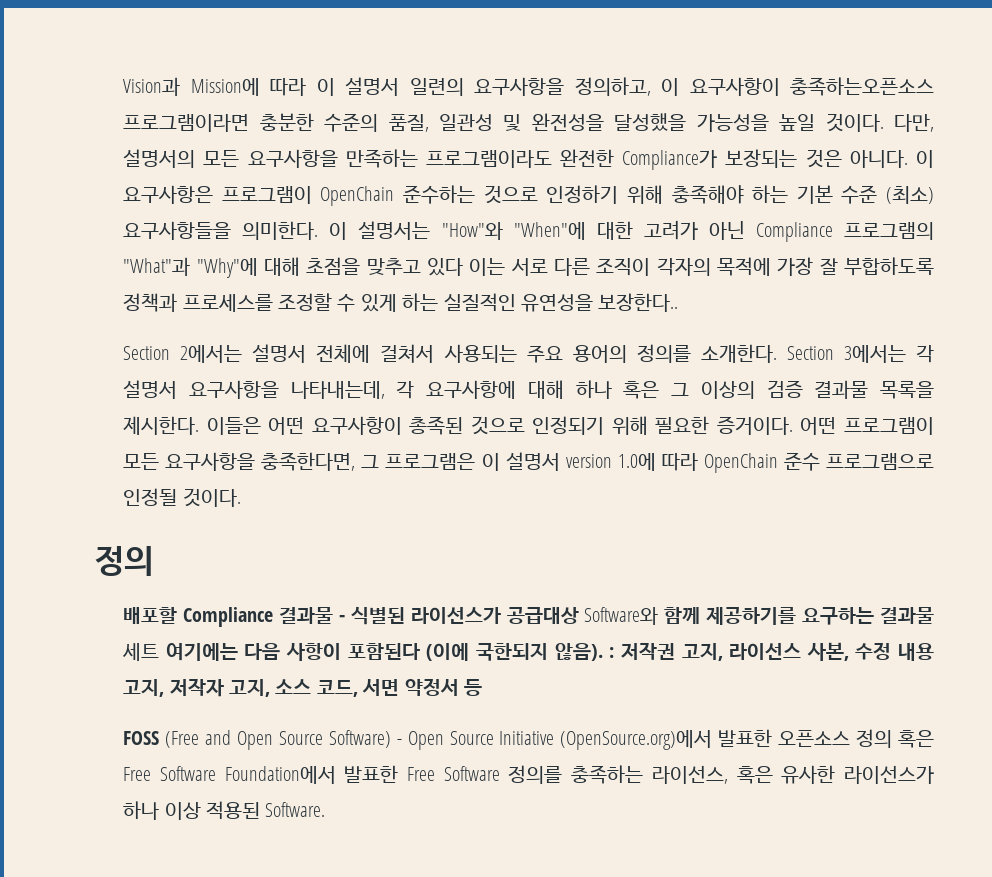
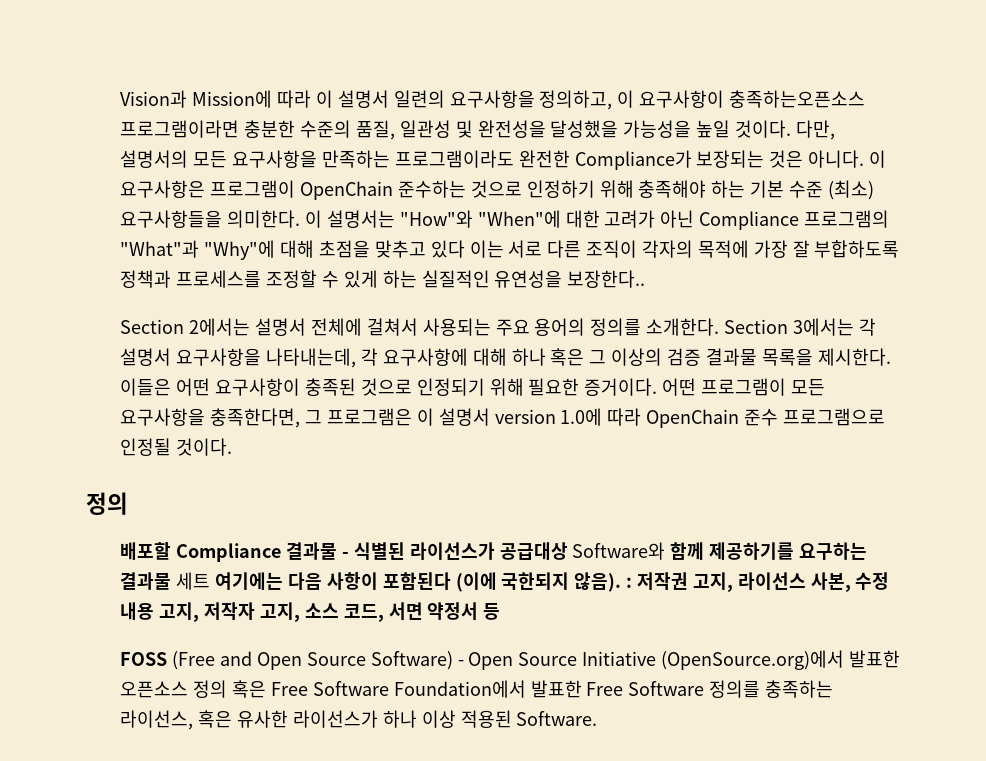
[409,416,464,435] 총족된 -> [304,378,356,396] 충족된

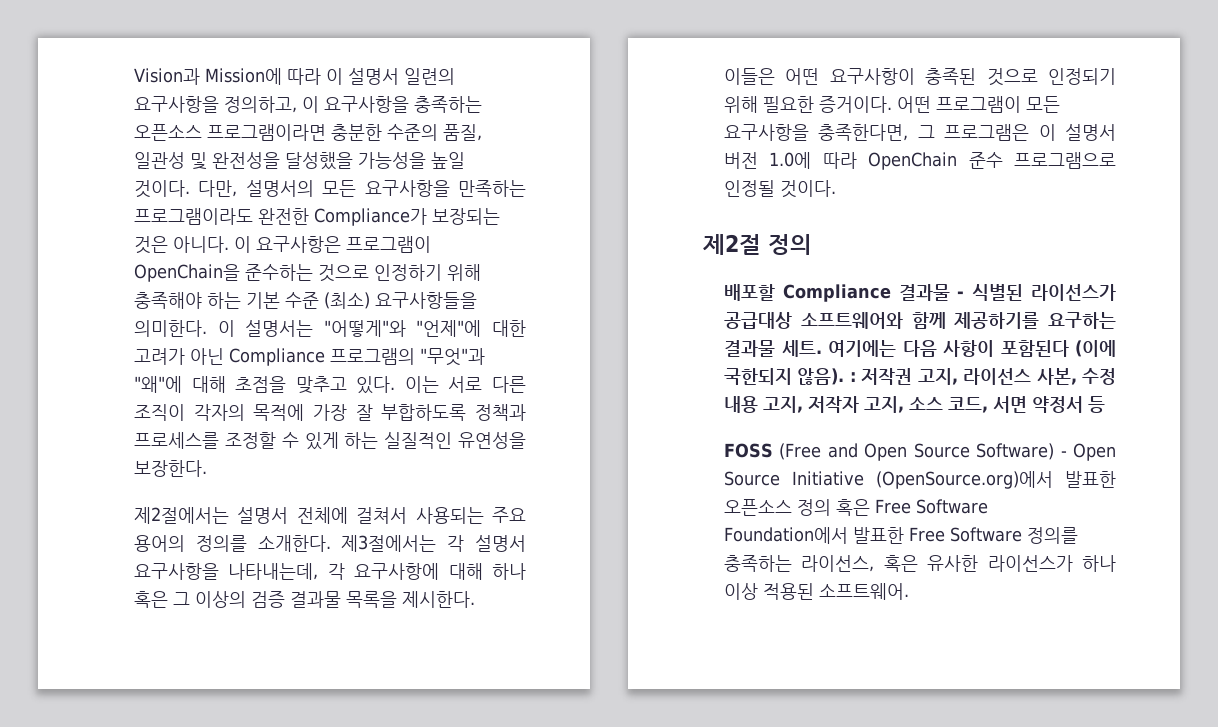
[639,90,866,108] 요구사항이 충족하는오픈소스 -> [324,96,483,113] [134,124,203,141] 요구사항을 충족하는 오픈소스
[300,181,394,200] OpenChain -> [134,264,241,282] OpenChain을
[399,210,561,228] "How"와 "When"에 -> [323,320,482,337] "어떻게"와 "언제"에
[120,240,276,260] "What"과 "Why"에 -> [420,348,486,366] [134,376,183,393] "무엇"과 "왜"에
[430,240,465,258] 있다 -> [356,376,396,394] 있다.
[567,270,646,288] [120,318,251,336] 보장한다.. // Section 2에서는 -> [134,460,208,477] [134,507,230,524] 보장한다. // 제2절에서는
[724,318,854,336] Section 3에서는 -> [341,535,437,552] 제3절에서는
[494,409,556,424] version -> [724,152,759,169] 버전
(233, 447) none -> [703,234,761,255] 제2절
[572,542,666,560] Software와 -> [800,312,903,329] 소프트웨어와
[176,572,211,590] 세트 -> [781,340,822,357] 세트.
[516,711,598,726] Software. -> [819,583,910,600] 소프트웨어.

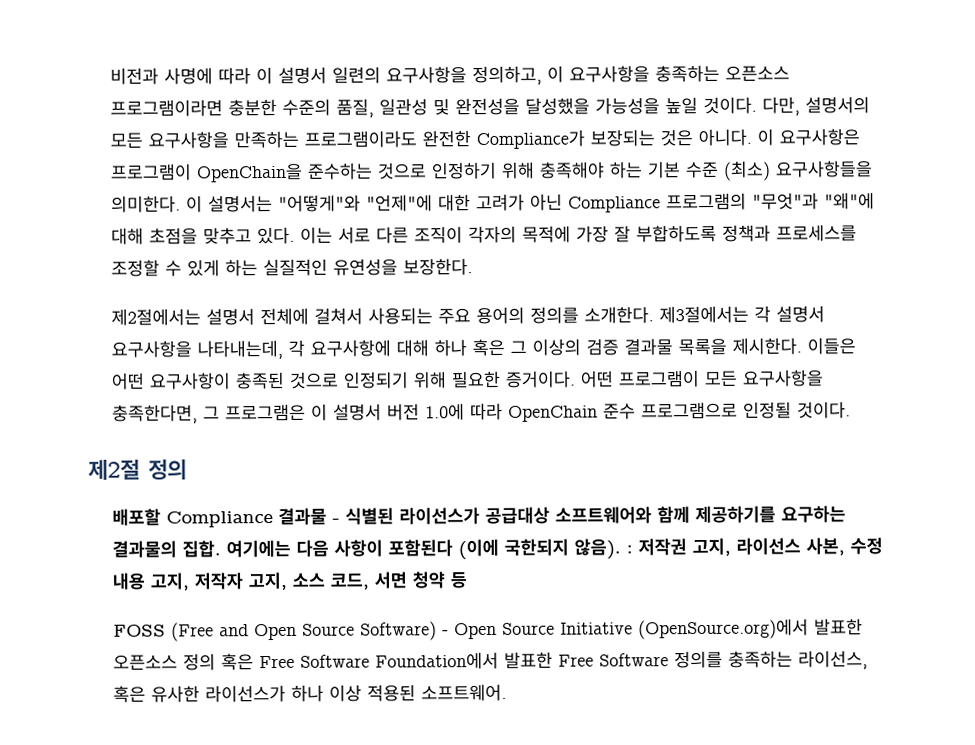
[134,68,283,85] Vision과 Mission에 -> [109,67,213,85] 비전과 사명에
[724,340,822,357] 결과물 세트. -> [111,540,221,558] 결과물의 집합.
[1032,396,1084,413] 약정서 -> [411,571,446,589] 청약

